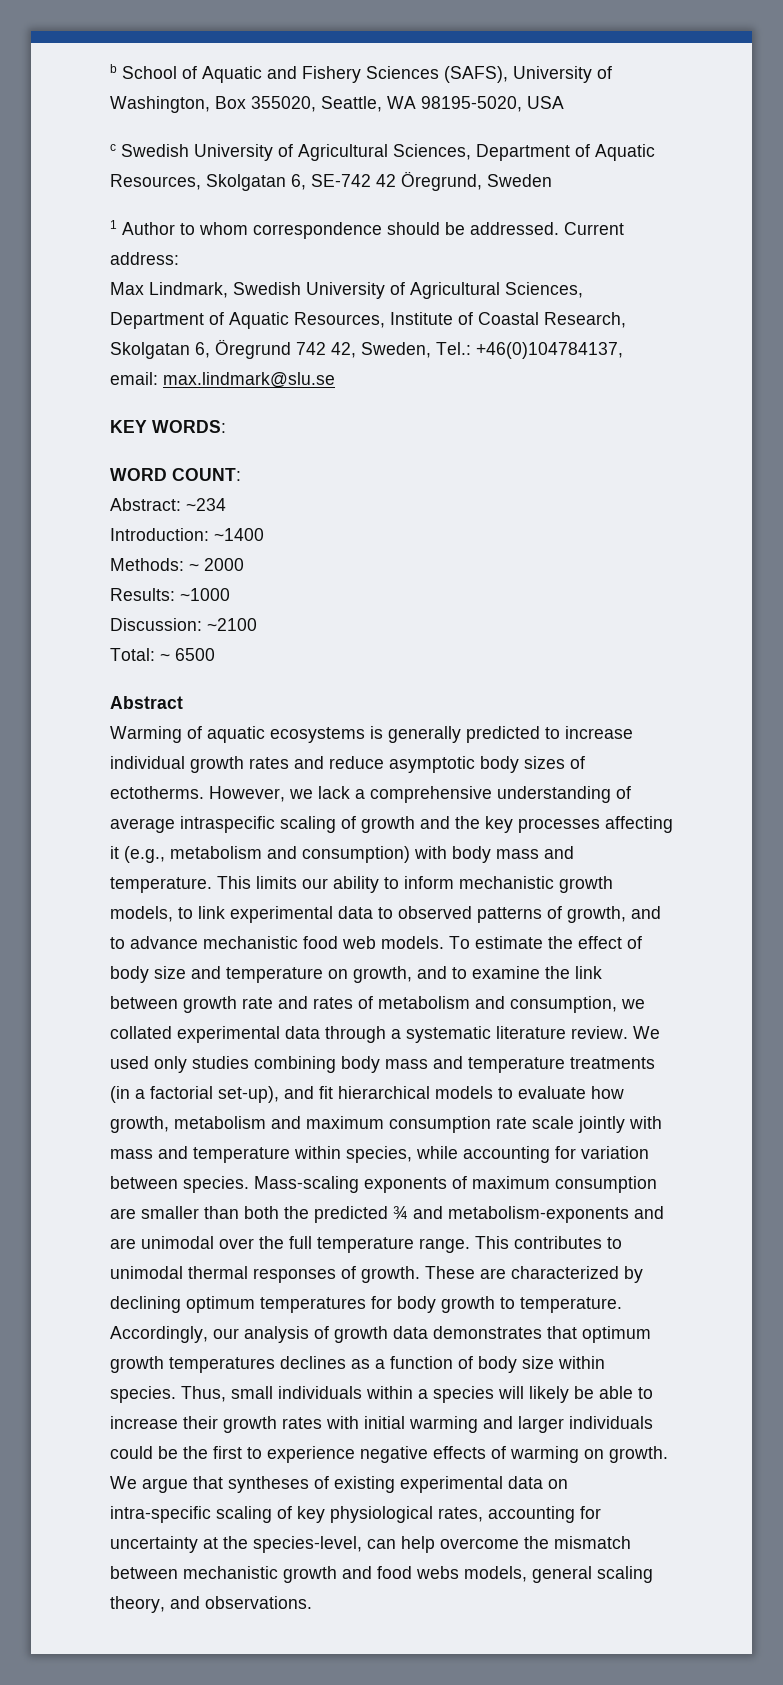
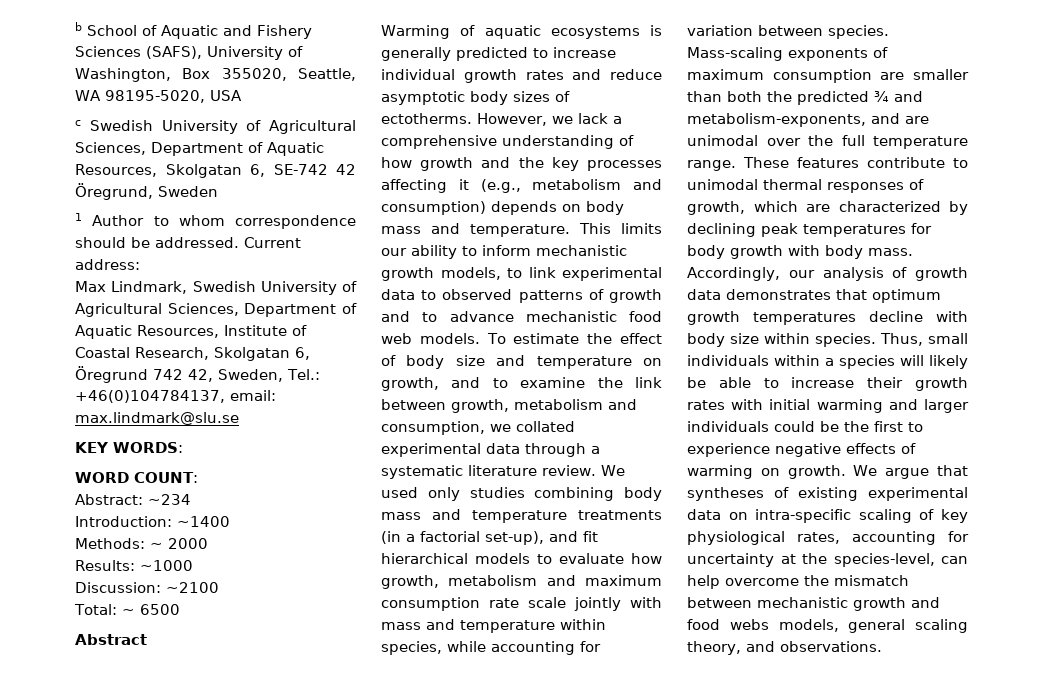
[110,816,356,833] average intraspecific scaling of -> [381,157,412,168] how
[414,846,447,859] with -> [491,201,581,215] depends on
[567,906,626,923] growth, -> [609,289,662,303] growth
[183,996,373,1013] growth rate and rates of -> [451,399,509,413] growth,
[448,1206,629,1223] metabolism-exponents -> [687,113,866,127] metabolism-exponents,
[475,1236,602,1249] This contributes -> [743,157,945,168] These features contribute
[361,1266,475,1283] growth. These -> [687,201,798,215] growth, which
[186,1296,255,1313] optimum -> [761,223,798,237] peak
[500,1297,622,1313] to temperature. -> [788,245,913,259] with body mass.
[280,1356,473,1369] declines as a function of -> [869,311,968,322] decline with

